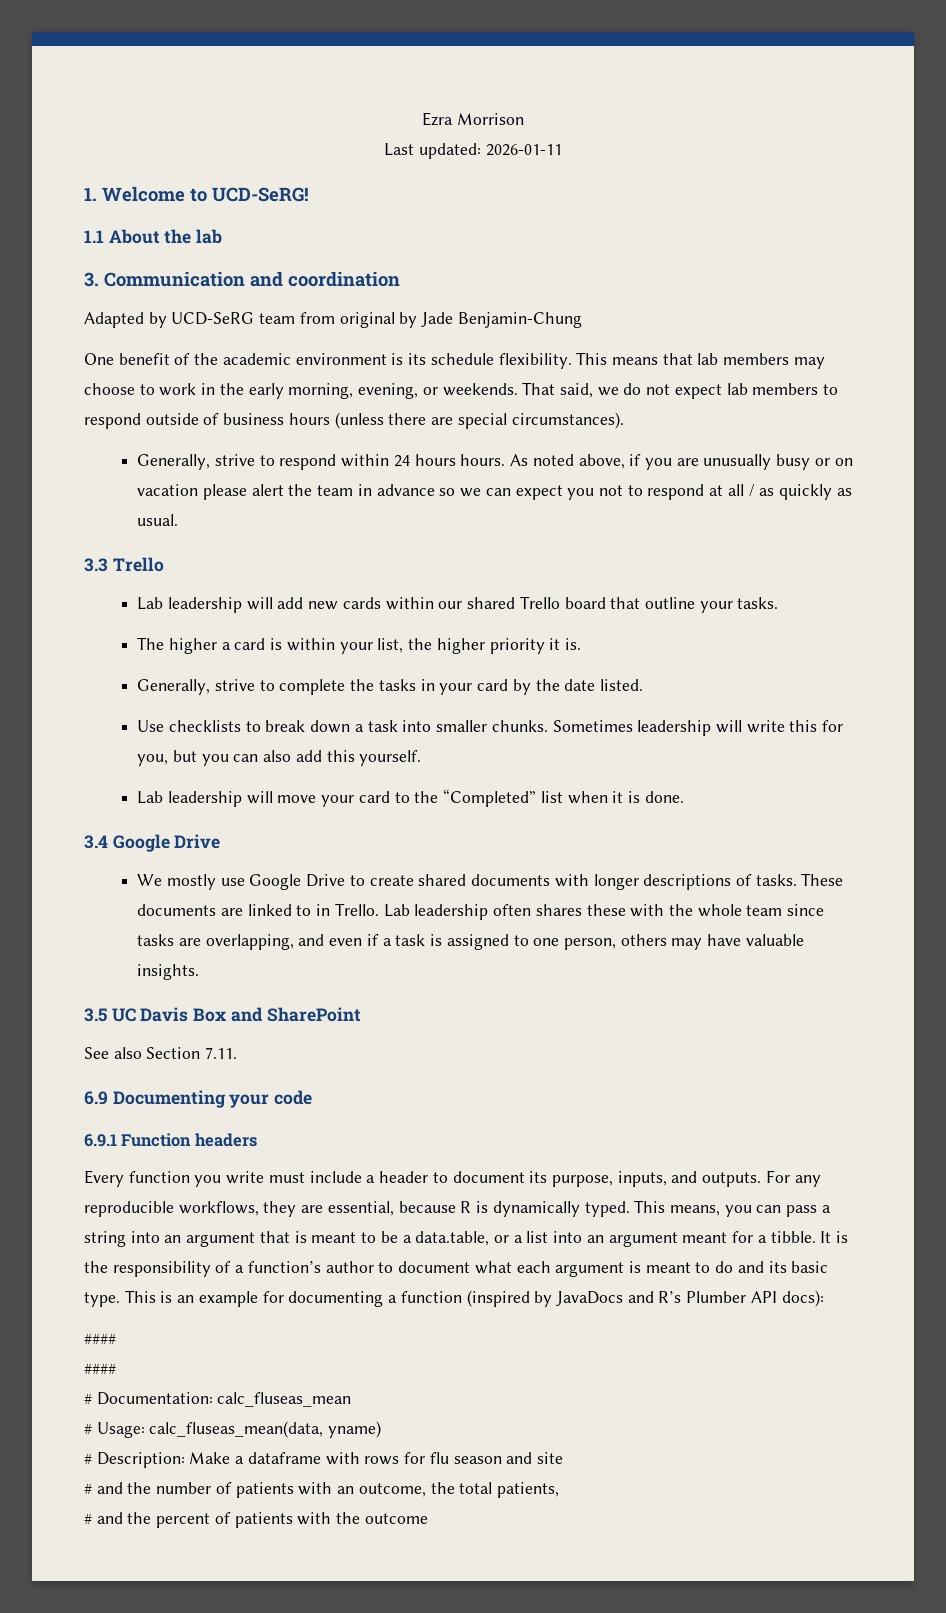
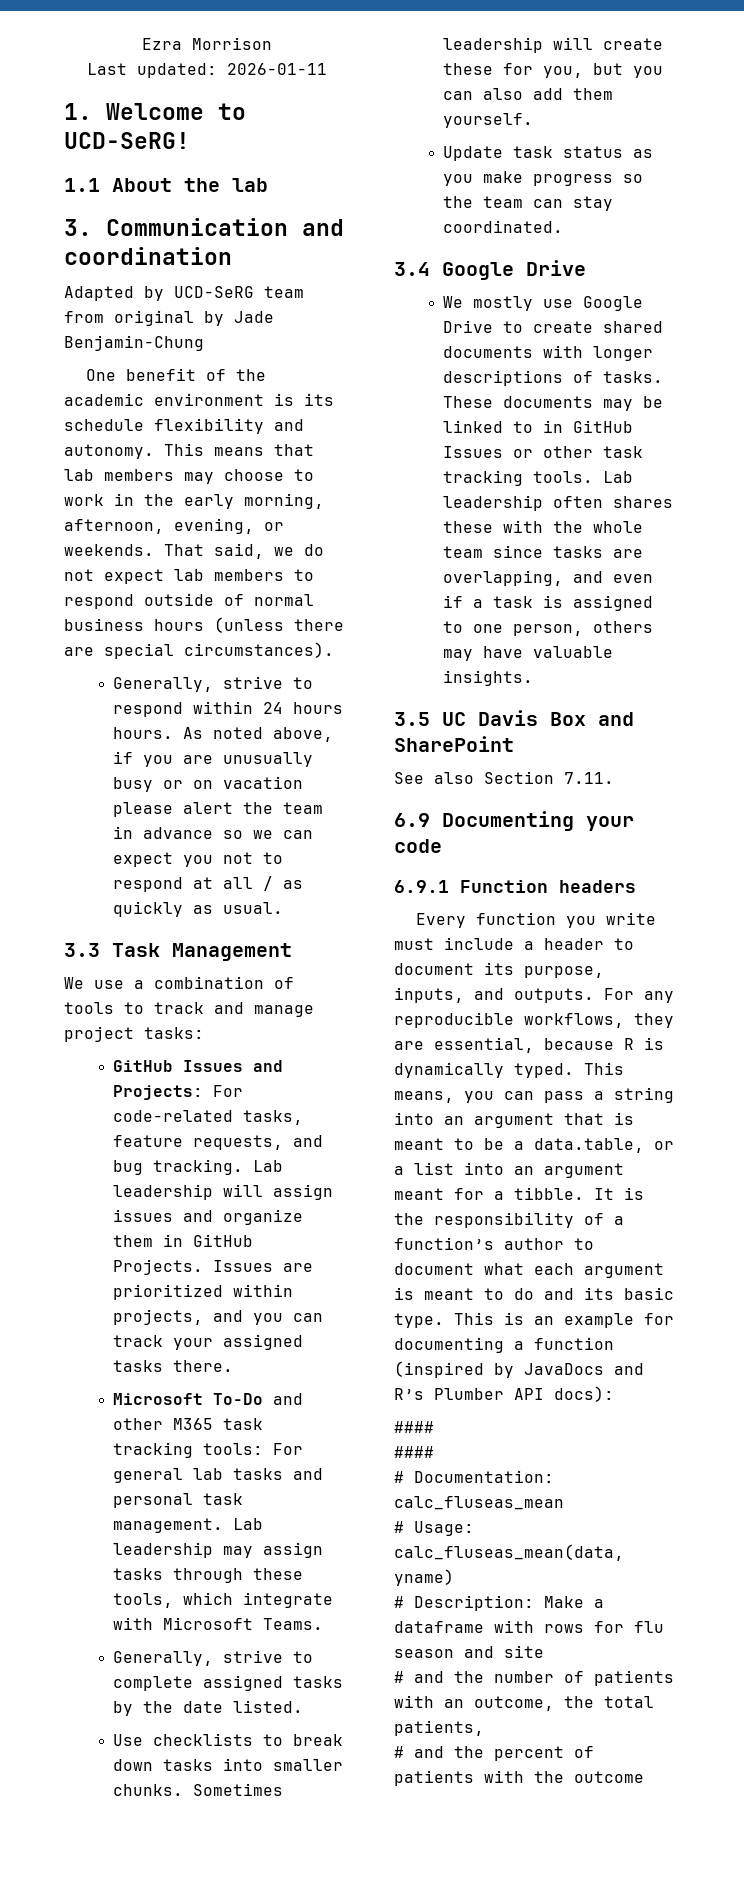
[498,353,572,369] flexibility. -> [154,418,304,434] [64,444,154,459] flexibility and autonomy.
(354, 391) none -> [64,519,164,534] afternoon,
(220, 419) none -> [254,594,314,606] normal
[112,557,164,572] [137,596,779,613] [137,637,582,654] Trello // Lab leadership will add new cards within our shared Trello board that outline your tasks. // The higher a card is within your list, the higher priority it is. -> [112,943,292,961] [64,976,294,989] [64,1002,314,1017] [64,1026,204,1042] [112,1060,283,1072] [112,1085,243,1100] [112,1110,303,1125] [112,1135,323,1150] [112,1159,283,1175] [112,1184,333,1200] [112,1209,303,1225] [112,1234,253,1247] [112,1259,313,1275] [112,1284,293,1300] [112,1309,323,1325] [112,1334,303,1350] [112,1360,233,1372] [112,1393,303,1405] [112,1418,263,1430] [112,1442,303,1458] [112,1468,323,1483] [112,1493,243,1508] [112,1518,263,1533] [112,1542,323,1558] [112,1568,303,1583] [112,1592,333,1608] [112,1617,323,1630] Task Management // We use a combination of tools to track and manage project tasks: // GitHub Issues and Projects: For code-related tasks, feature requests, and bug tracking. Lab leadership will assign issues and organize them in GitHub Projects. Issues are prioritized within projects, and you can track your assigned tasks there. // Microsoft To-Do and other M365 task tracking tools: For general lab tasks and personal task management. Lab leadership may assign tasks through these tools, which integrate with Microsoft Teams.
[350,679,509,695] the tasks in your card -> [202,1675,343,1691] assigned tasks
[354,720,398,732] a task -> [162,1759,213,1771] tasks
[746,720,818,733] write this -> [602,38,663,50] [442,63,493,75] create these
[326,750,355,762] this -> [572,88,613,100] them
[137,789,684,807] Lab leadership will move your card to the “Completed” list when it is done. -> [442,146,653,161] [442,171,643,186] [442,196,613,211] [442,220,563,233] Update task status as you make progress so the team can stay coordinated.
[221,908,244,916] are -> [602,396,663,411] may be
[334,903,379,916] Trello. -> [572,420,633,433] [442,446,643,458] [442,470,593,486] GitHub Issues or other task tracking tools.

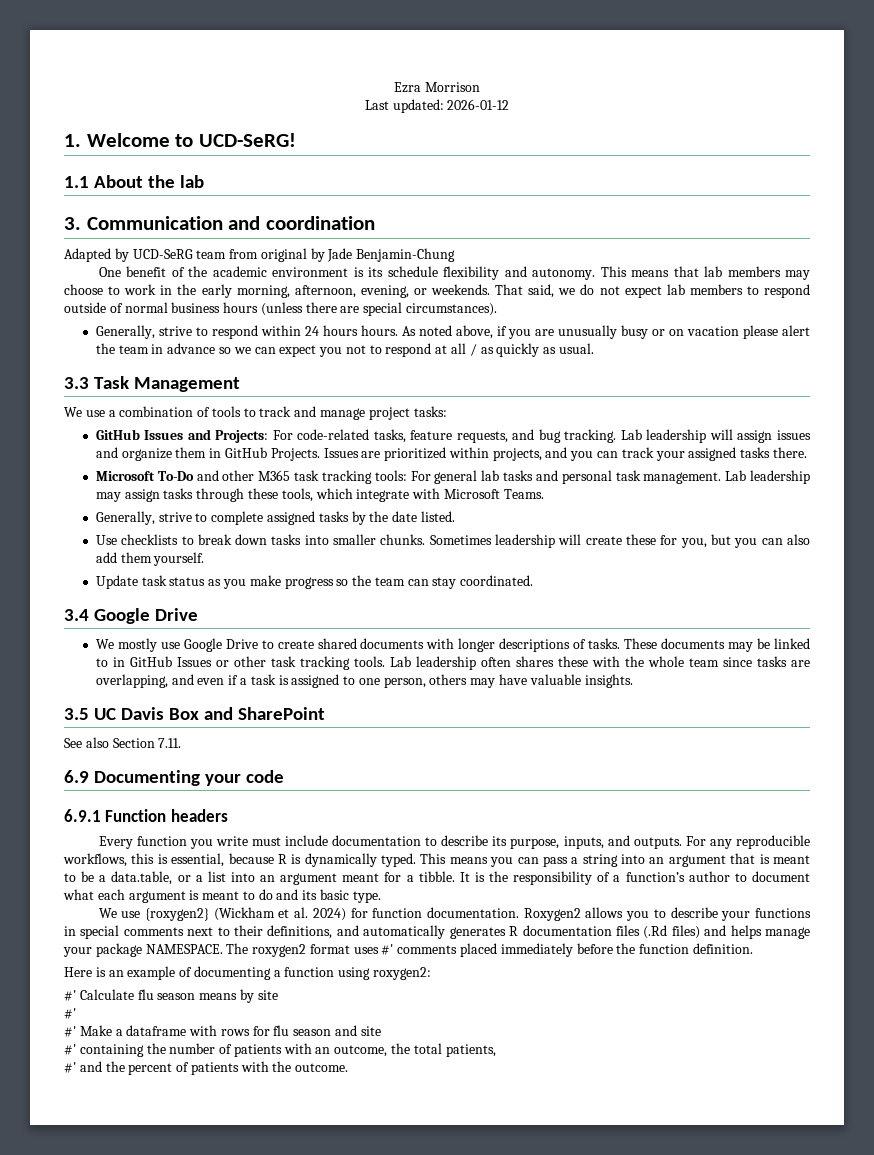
[227,63,327,75] 2026-01-11 -> [447,99,510,110] 2026-01-12
[524,938,634,950] [394,963,474,975] a header to document -> [332,835,489,846] documentation to describe
[634,1013,674,1028] [394,1041,424,1050] they are -> [131,853,168,864] this is
[394,1091,454,1103] means, -> [449,857,488,864] means
[454,1312,494,1325] This -> [98,907,812,921] [64,925,810,939] [63,943,753,957] [64,967,92,977] // We use {roxygen2} (Wickham et al. 2024) for function documentation. Roxygen2 allows you to describe your functions in special comments next to their definitions, and automatically generates R documentation files (.Rd files) and helps manage your package NAMESPACE. The roxygen2 format uses #' comments placed immediately before the function definition. // Here
[644,1313,674,1325] for -> [179,967,193,977] of
[394,1361,644,1378] [394,1386,614,1402] [394,1421,434,1433] [394,1446,434,1458] [394,1470,554,1483] [394,1496,564,1510] [394,1521,474,1536] [394,1544,624,1561] [394,1569,454,1586] [394,1595,534,1611] (inspired by JavaDocs and R’s Plumber API docs): // #### // #### // # Documentation: calc_fluseas_mean // # Usage: calc_fluseas_mean(data, yname) // # Description: -> [338,967,432,980] [64,989,278,1003] [64,1008,76,1019] [64,1026,76,1037] using roxygen2: // #' Calculate flu season means by site // #' // #'
[394,1671,444,1683] # and -> [64,1044,144,1057] #' containing
[394,1746,404,1758] # -> [64,1062,76,1073] #'
[574,1771,644,1783] outcome -> [295,1063,349,1072] outcome.

